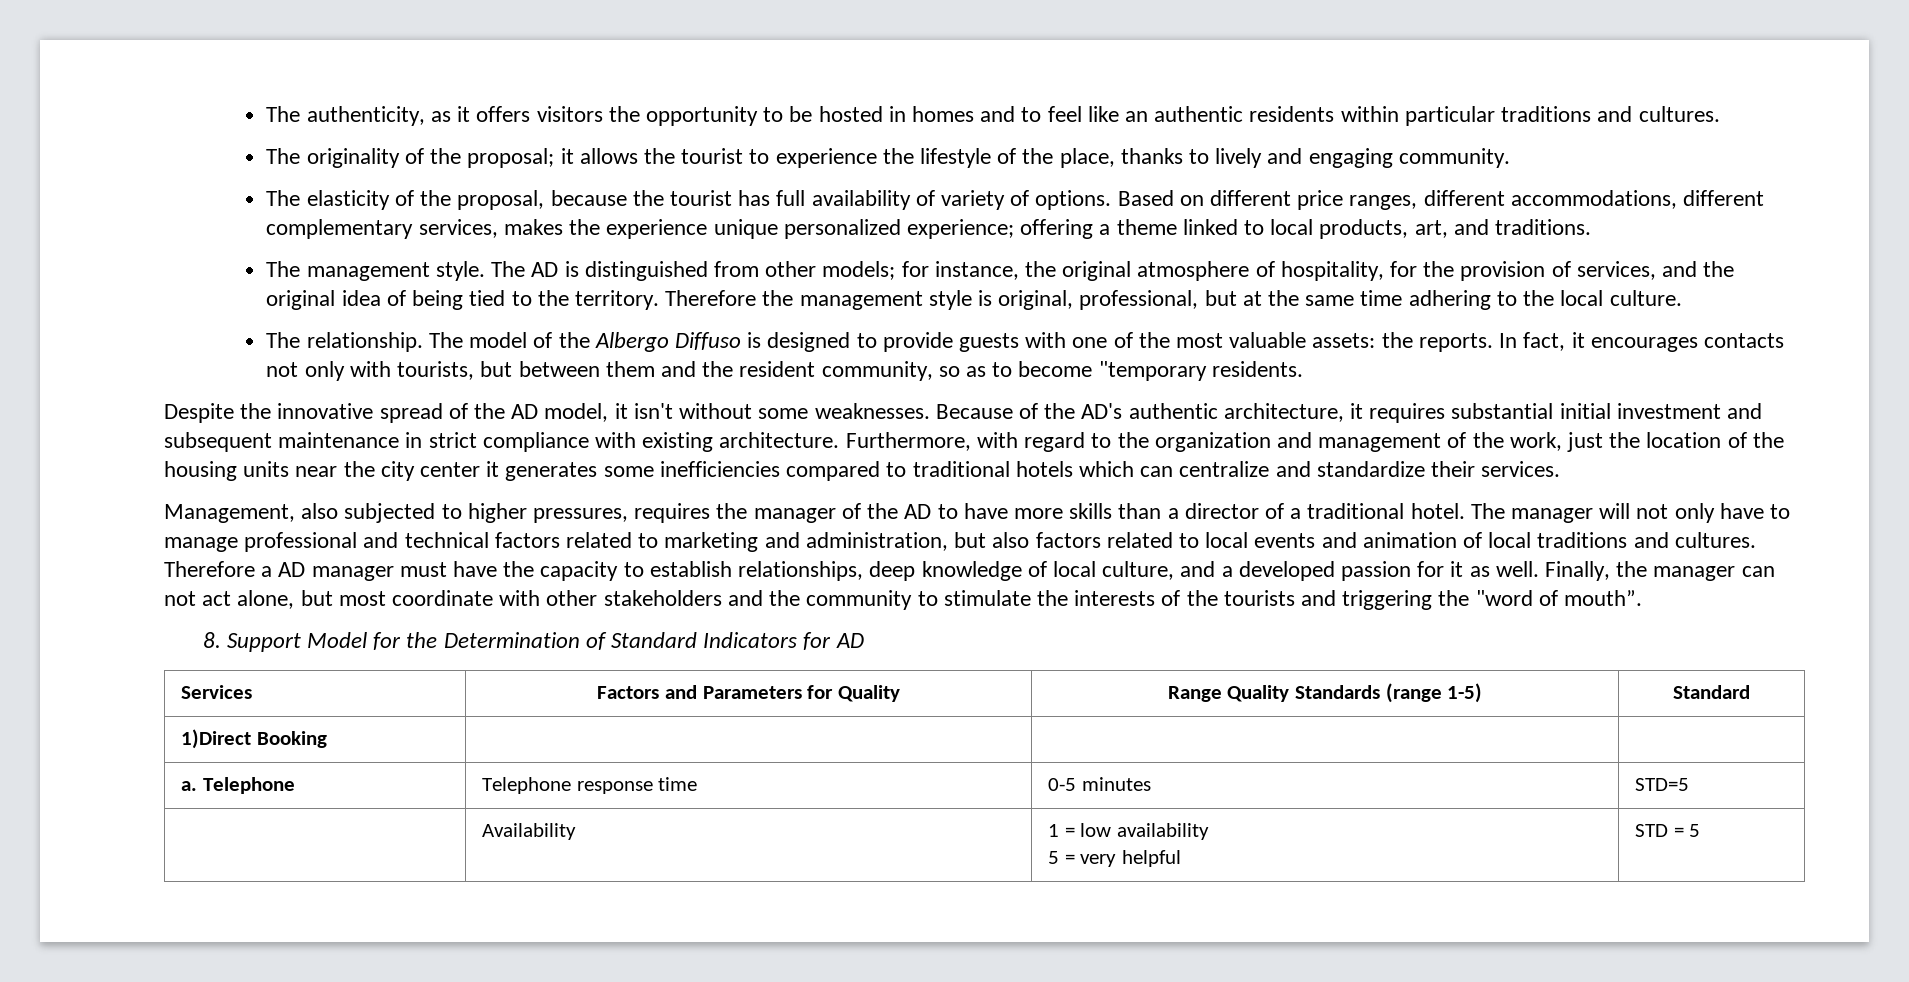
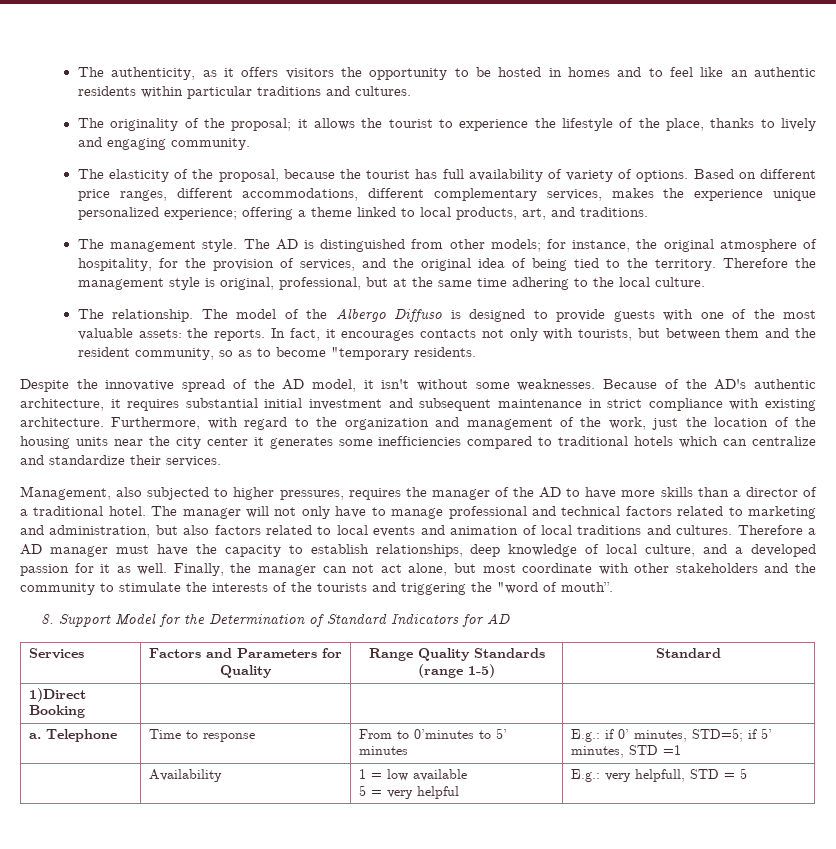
[482,777,572,794] Telephone -> [148,729,198,739] Time to
[658,777,698,791] [1048,777,1151,791] [1635,778,1690,791] time | 0-5 minutes | STD=5 -> [358,728,507,739] [358,746,408,755] [570,728,772,742] [570,745,681,758] | From to 0’minutes to 5’ minutes | E.g.: if 0’ minutes, STD=5; if 5’ minutes, STD =1
[1116,823,1209,840] availability -> [412,769,467,781] available
(1181, 858) none -> [570,769,685,782] E.g.: very helpfull,

